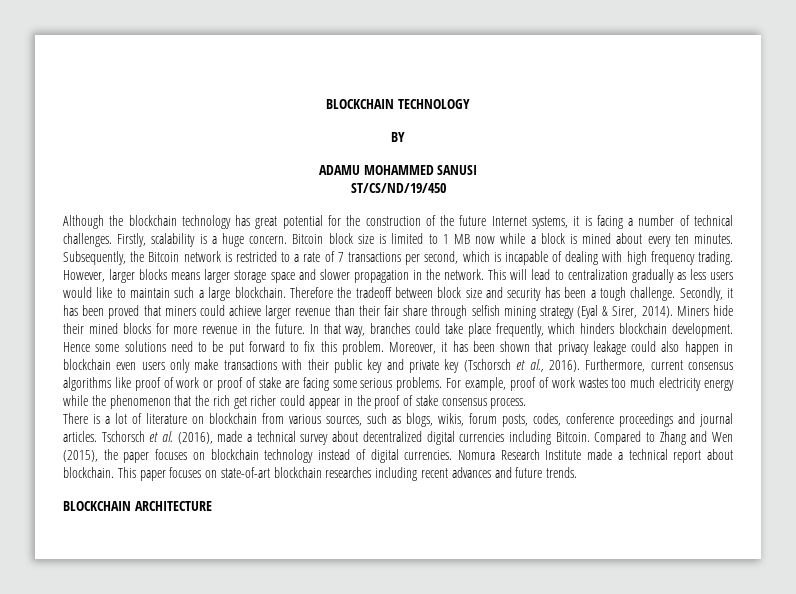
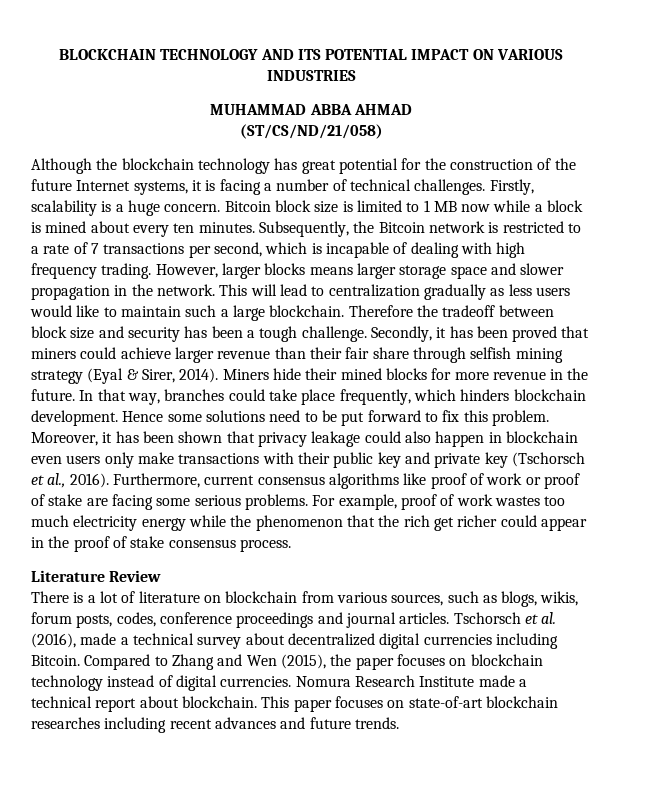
[391,132,405,142] [318,165,478,175] [350,183,446,193] // BY // ADAMU MOHAMMED SANUSI // ST/CS/ND/19/450 -> [260,49,564,60] [266,70,356,81] [210,104,412,115] [239,124,383,139] AND ITS POTENTIAL IMPACT ON VARIOUS INDUSTRIES // MUHAMMAD ABBA AHMAD // (ST/CS/ND/21/058)
(527, 403) none -> [31,570,162,582] // Literature Review
[63,501,212,511] // BLOCKCHAIN ARCHITECTURE -> (399, 723) none

